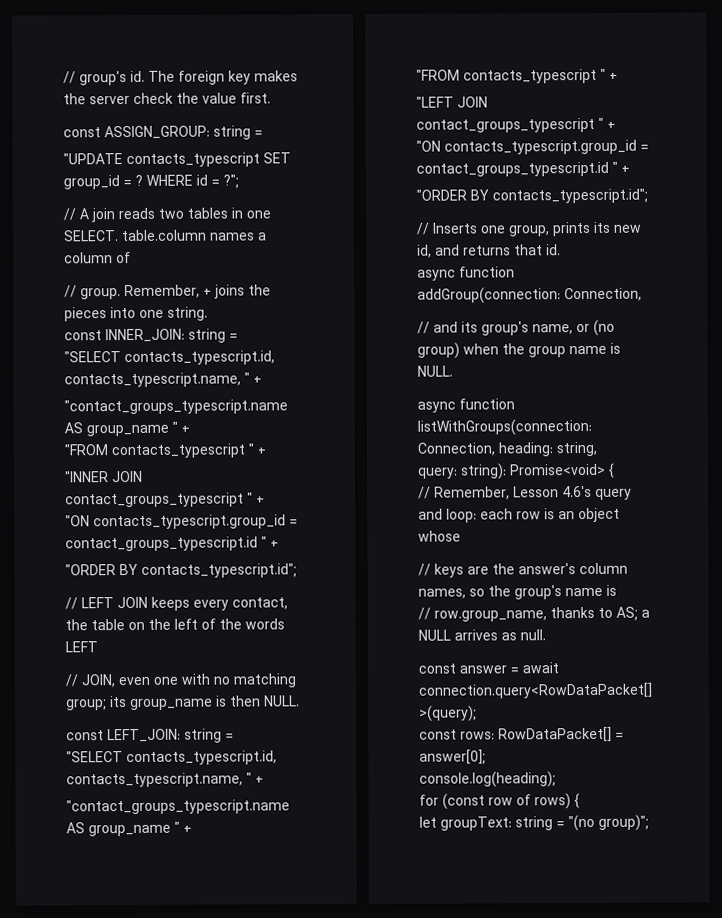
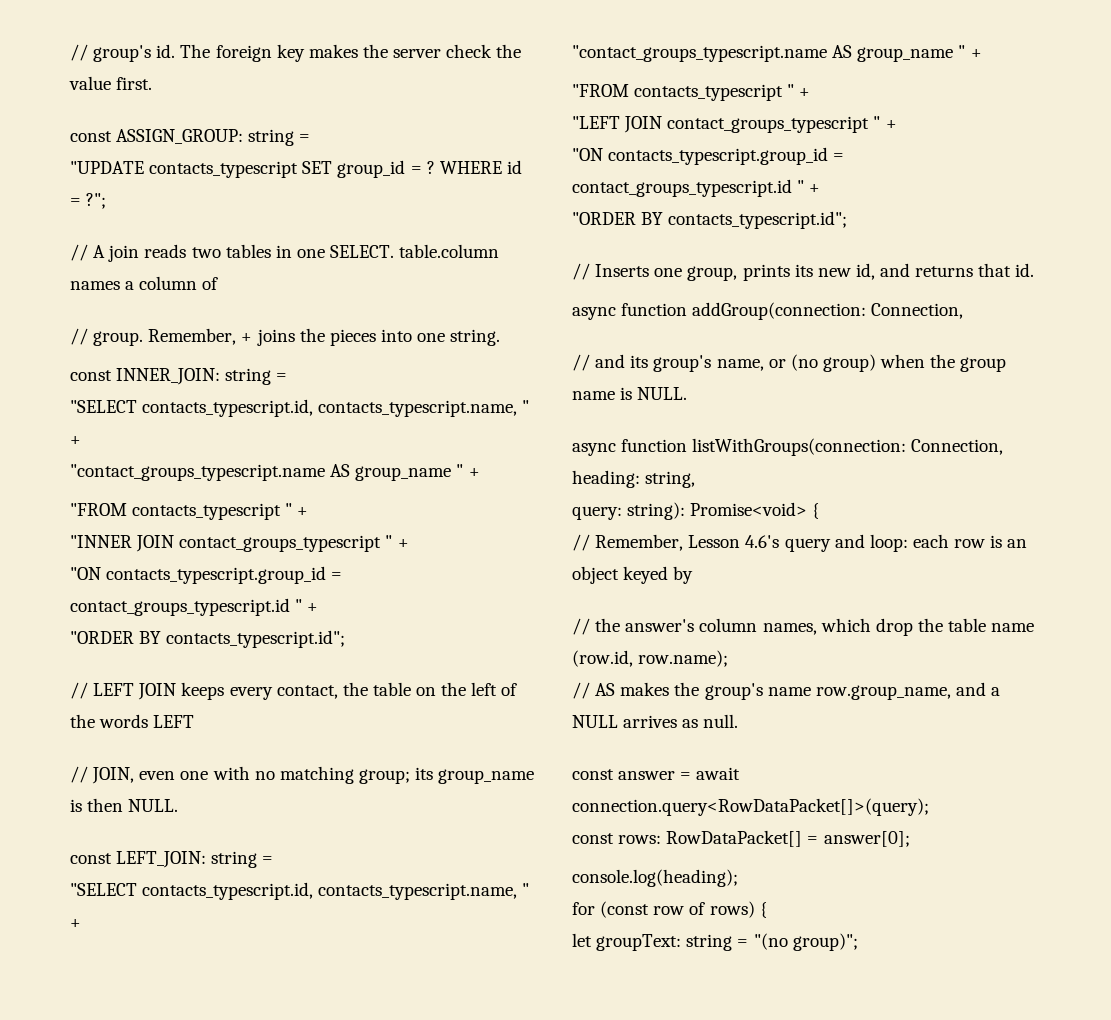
[418,530,461,542] [418,563,489,578] whose // // keys are -> [623,566,694,584] [572,618,590,635] keyed by // //
[469,584,617,600] [418,606,638,622] so the group's name is // // row.group_name, thanks to AS; -> [820,618,1035,636] [572,650,729,667] [572,682,986,700] which drop the table name (row.id, row.name); // // AS makes the group's name row.group_name, and

